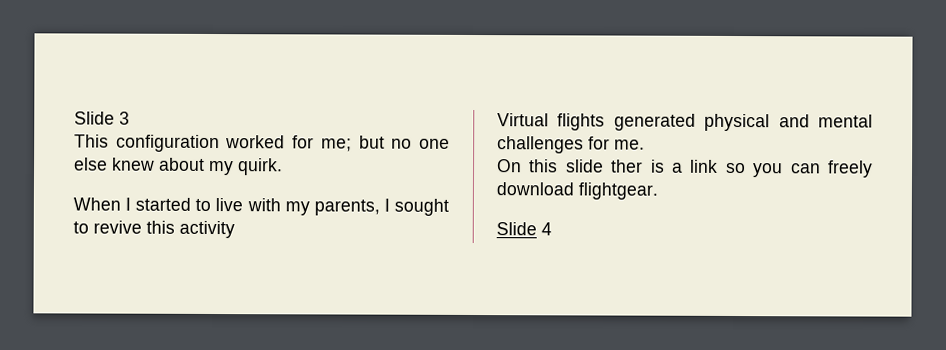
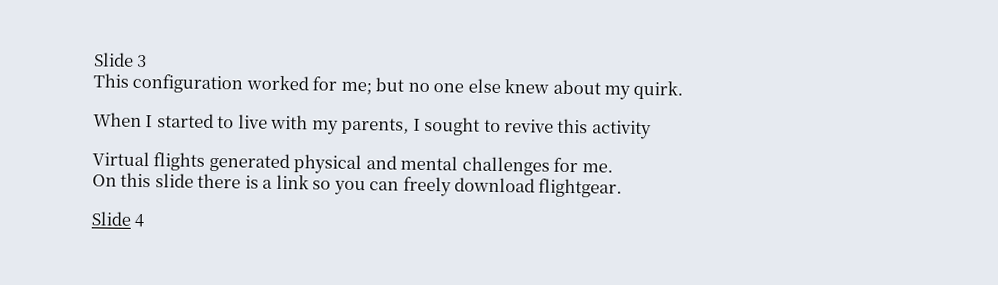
[611,159,644,173] ther -> [197,173,242,189] there

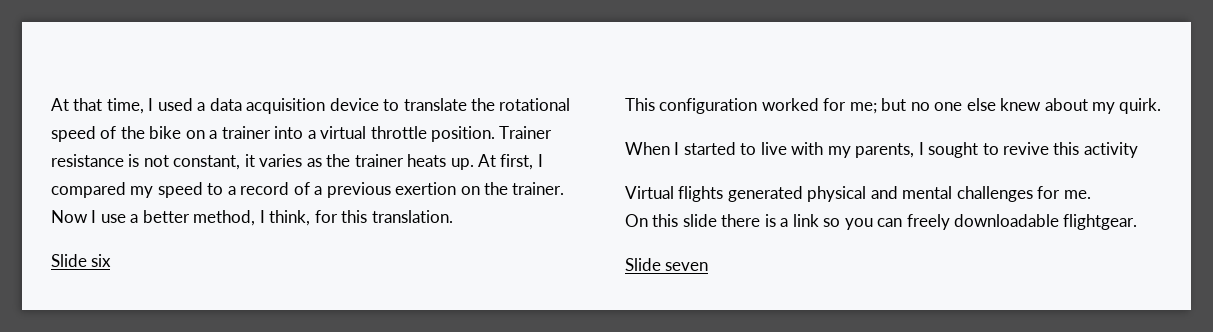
[94,52,148,68] Slide 3 -> [51,98,571,114] [51,126,553,142] [51,154,543,170] [51,182,565,198] [51,210,453,226] [51,254,112,267] At that time, I used a data acquisition device to translate the rotational speed of the bike on a trainer into a virtual throttle position. Trainer resistance is not constant, it varies as the trainer heats up. At first, I compared my speed to a record of a previous exertion on the trainer. Now I use a better method, I think, for this translation. // Slide six
[454,177,536,193] download -> [954,214,1060,227] downloadable
[134,213,145,228] 4 -> [665,262,709,271] seven

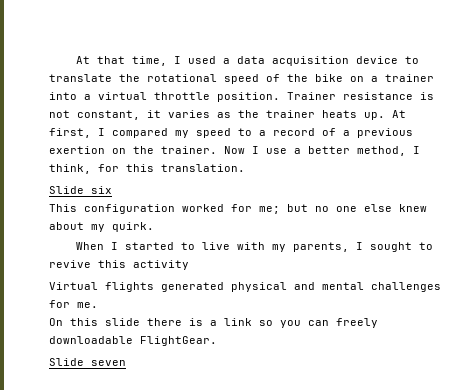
[1063,214,1138,230] flightgear. -> [140,336,217,346] FlightGear.

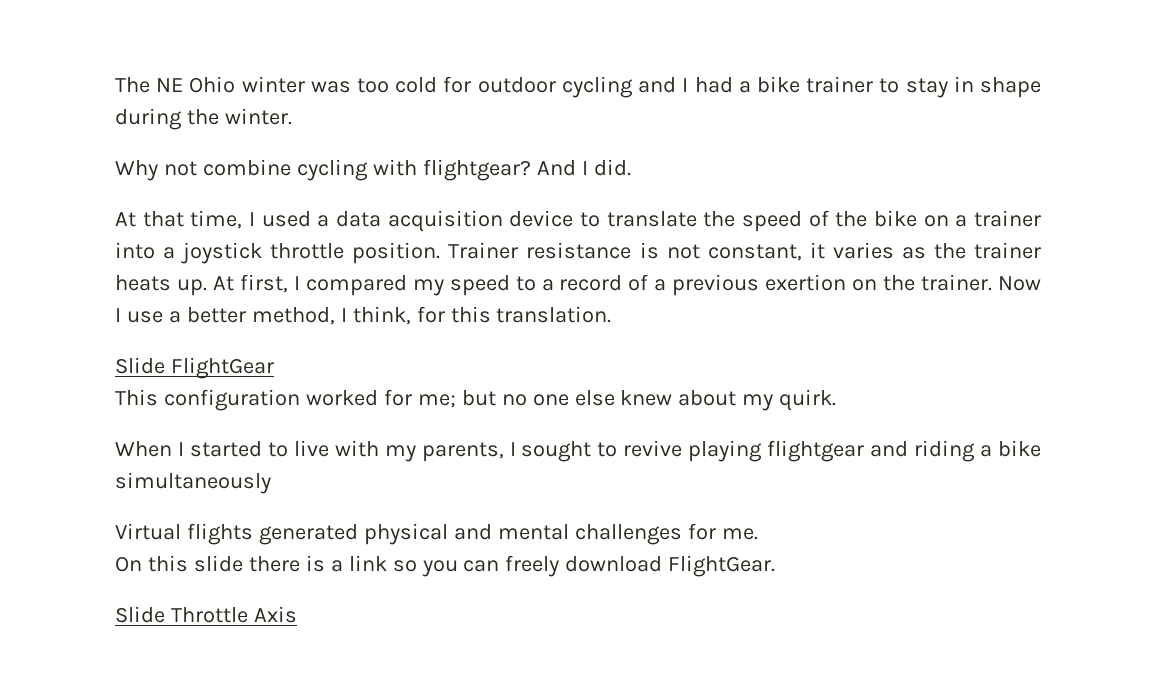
(75, 60) none -> [115,76,1041,98] [115,108,292,130] [115,159,631,181] The NE Ohio winter was too cold for outdoor cycling and I had a bike trainer to stay in shape during the winter. // Why not combine cycling with flightgear? And I did. //
[147,74,217,82] rotational -> (736, 219) none
[98,92,147,100] virtual -> [181,242,263,264] joystick
[91,186,112,194] six -> [170,357,274,379] FlightGear
[98,260,189,270] this activity -> [688,440,1042,462] [115,472,271,494] playing flightgear and riding a bike simultaneously
[49,336,133,344] downloadable -> [565,556,663,572] download
[91,360,126,366] seven -> [170,606,297,623] Throttle Axis

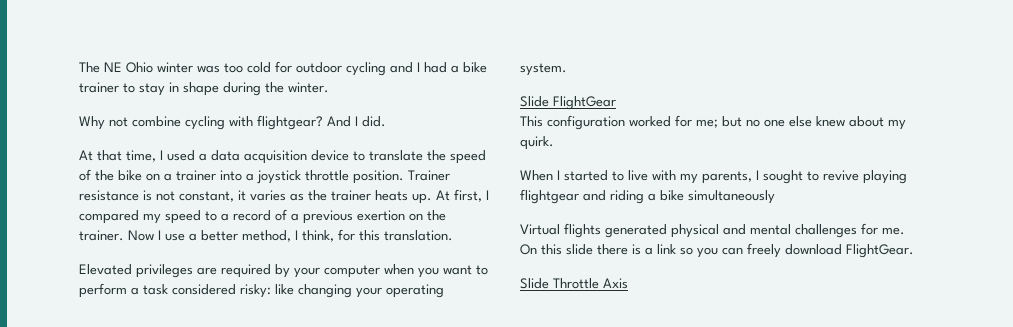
(612, 314) none -> [79,264,488,278] [79,283,444,298] [520,63,567,76] // Elevated privileges are required by your computer when you want to perform a task considered risky: like changing your operating system.

